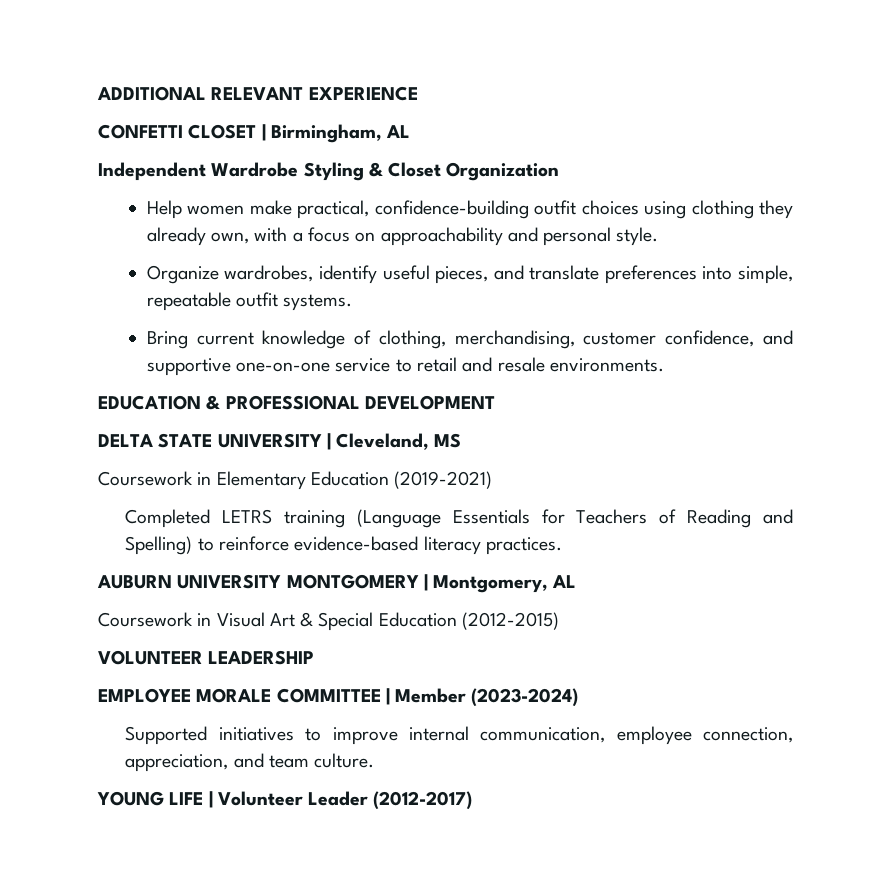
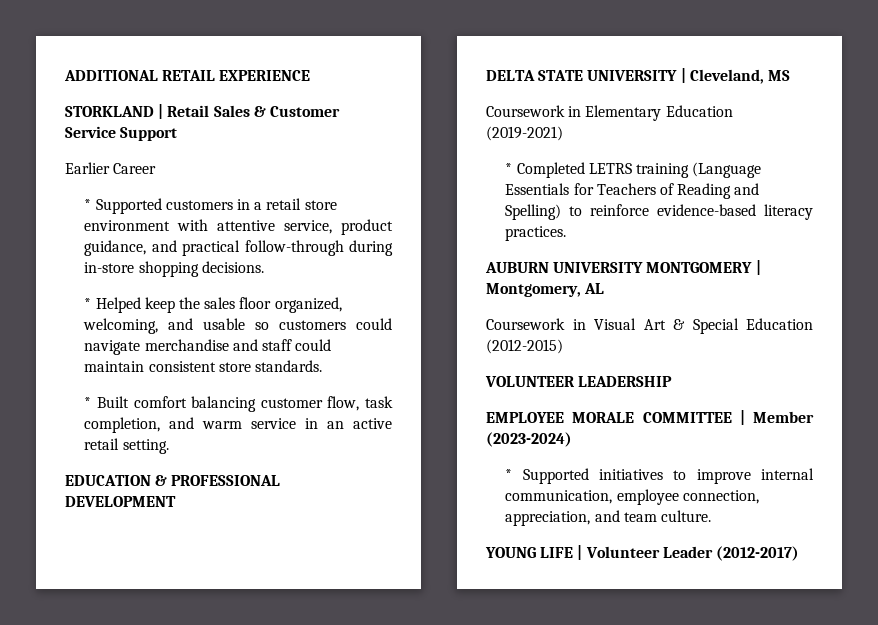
[211,87,304,100] RELEVANT -> [162,70,216,81] RETAIL
[98,124,411,143] [98,162,560,181] [146,200,793,219] [146,227,659,246] [146,265,793,284] [146,292,353,311] [146,330,793,349] [146,357,664,376] CONFETTI CLOSET | Birmingham, AL // Independent Wardrobe Styling & Closet Organization // Help women make practical, confidence-building outfit choices using clothing they already own, with a focus on approachability and personal style. // Organize wardrobes, identify useful pieces, and translate preferences into simple, repeatable outfit systems. // Bring current knowledge of clothing, merchandising, customer confidence, and supportive one-on-one service to retail and resale environments. -> [65,104,340,119] [65,126,178,141] [65,162,157,174] [84,198,337,214] [84,219,393,235] [84,240,393,256] [84,261,264,277] [84,297,342,313] [83,318,392,334] [84,339,332,355] [84,360,323,372] [84,396,393,412] [84,417,392,433] [84,438,169,454] STORKLAND | Retail Sales & Customer Service Support // Earlier Career // * Supported customers in a retail store environment with attentive service, product guidance, and practical follow-through during in-store shopping decisions. // * Helped keep the sales floor organized, welcoming, and usable so customers could navigate merchandise and staff could maintain consistent store standards. // * Built comfort balancing customer flow, task completion, and warm service in an active retail setting.
(493, 480) none -> [505,163,513,174] *
(579, 697) none -> [505,469,513,480] *

